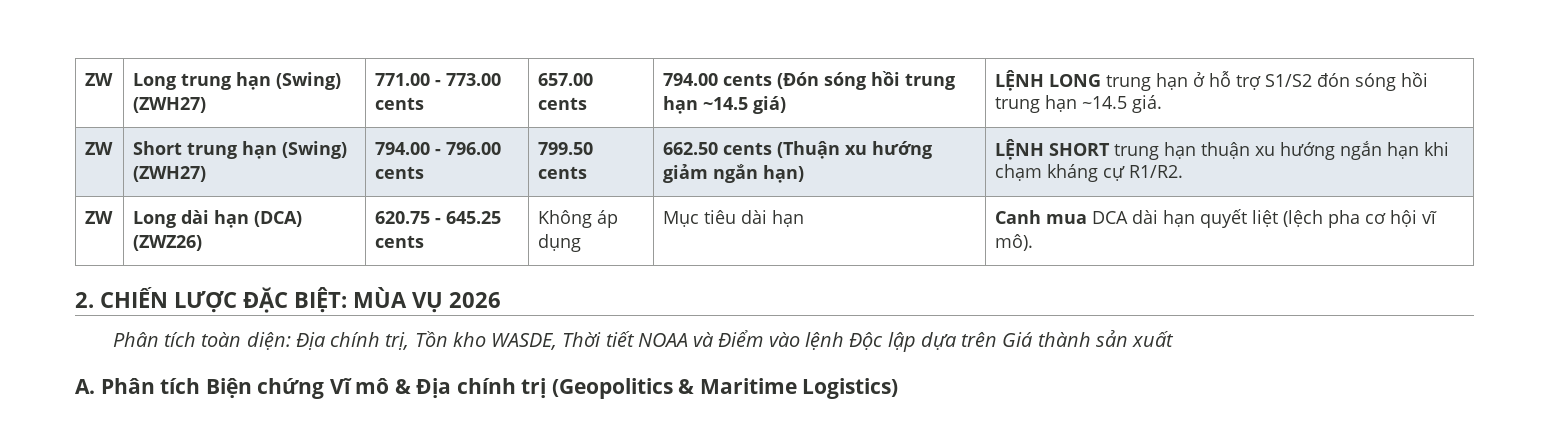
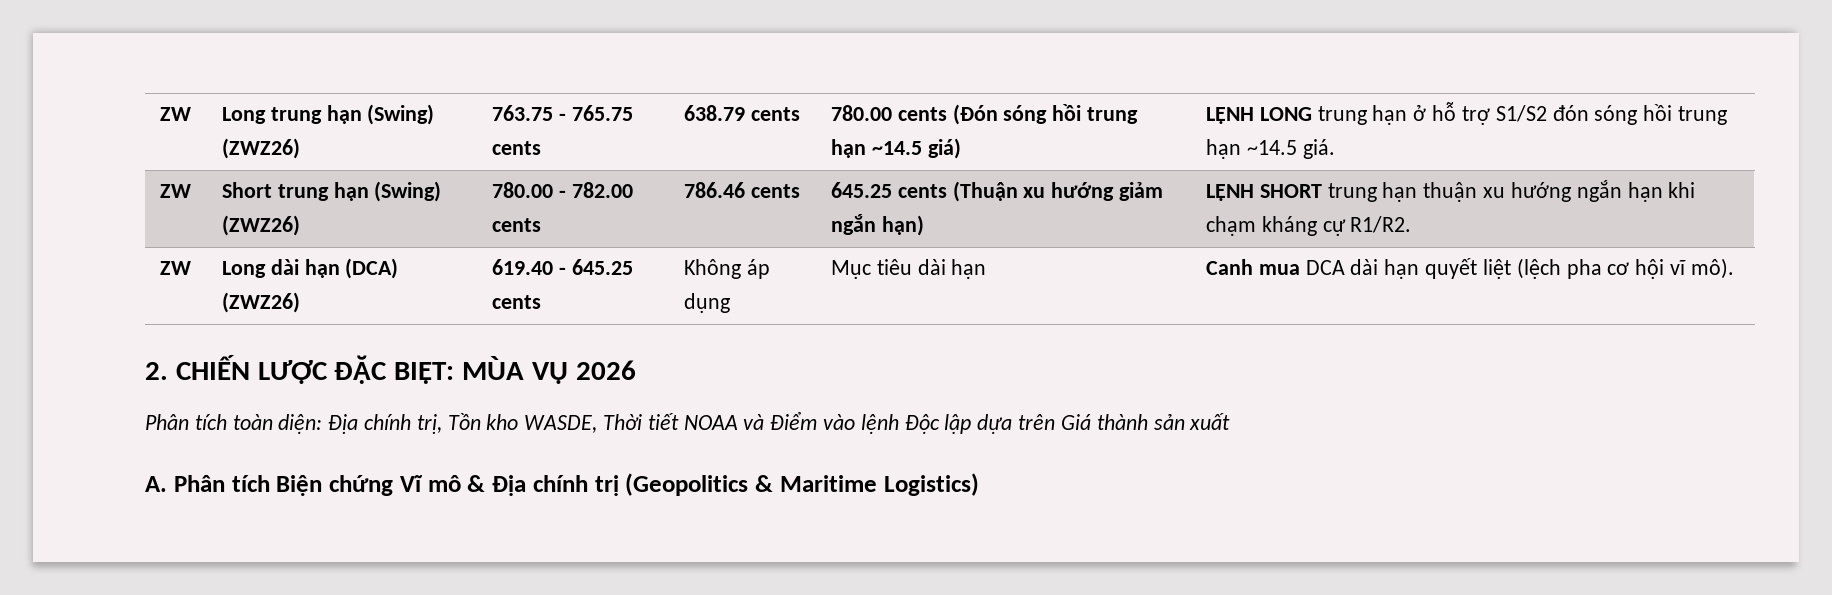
[133,97,207,113] [375,73,502,86] [375,97,425,110] [538,73,594,86] [538,97,588,110] [663,73,719,86] (ZWH27) | 771.00 - 773.00 cents | 657.00 cents | 794.00 -> [222,138,301,159] [492,105,633,121] [492,141,542,155] [684,105,800,121] [831,105,893,121] (ZWZ26) | 763.75 - 765.75 cents | 638.79 cents | 780.00
[133,166,207,182] [375,142,502,155] [375,166,425,179] [538,142,594,155] [538,166,588,179] [663,142,719,155] (ZWH27) | 794.00 - 796.00 cents | 799.50 cents | 662.50 -> [222,215,301,236] [492,182,633,198] [492,218,542,232] [684,182,800,198] [831,182,893,198] (ZWZ26) | 780.00 - 782.00 cents | 786.46 cents | 645.25
[375,211,431,224] 620.75 -> [492,259,554,275] 619.40

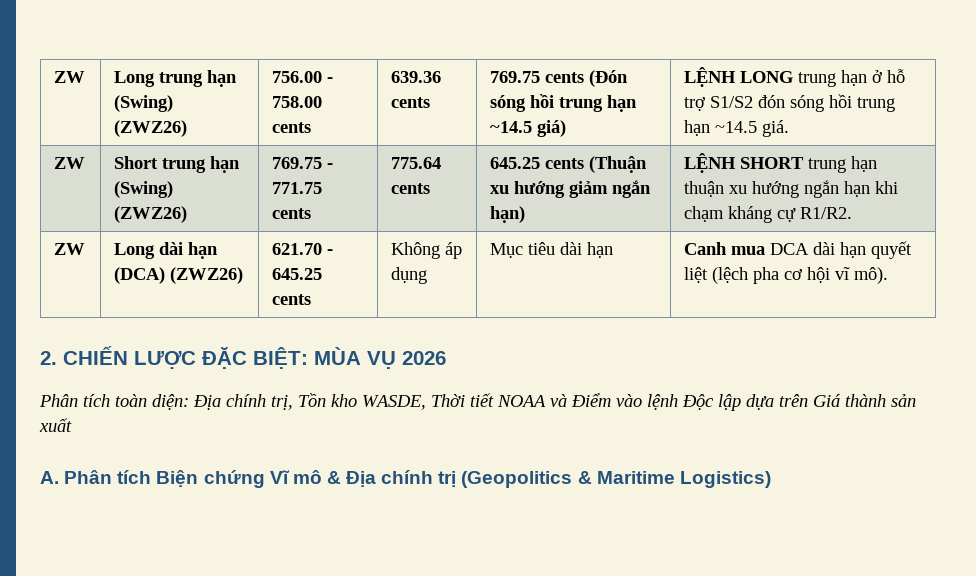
[492,105,633,121] [492,141,542,155] [684,105,800,121] [831,105,893,121] 763.75 - 765.75 cents | 638.79 cents | 780.00 -> [272,71,334,83] [272,96,323,108] [272,122,312,133] [391,71,442,83] [391,97,431,108] [490,71,541,83] 756.00 - 758.00 cents | 639.36 cents | 769.75
[492,182,633,198] [492,218,542,232] [684,182,746,198] 780.00 - 782.00 cents | 786.46 -> [272,157,334,169] [272,182,323,194] [272,208,312,219] [391,157,442,169] 769.75 - 771.75 cents | 775.64
[492,259,554,275] 619.40 -> [272,243,323,255] 621.70

